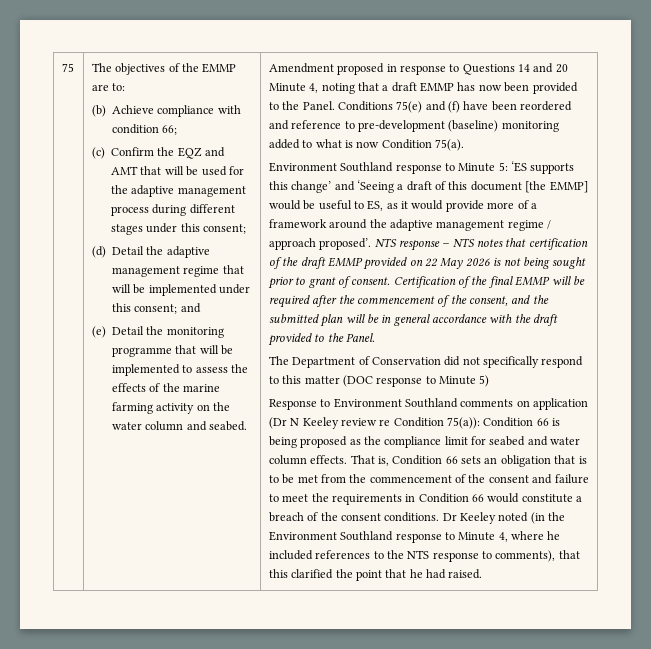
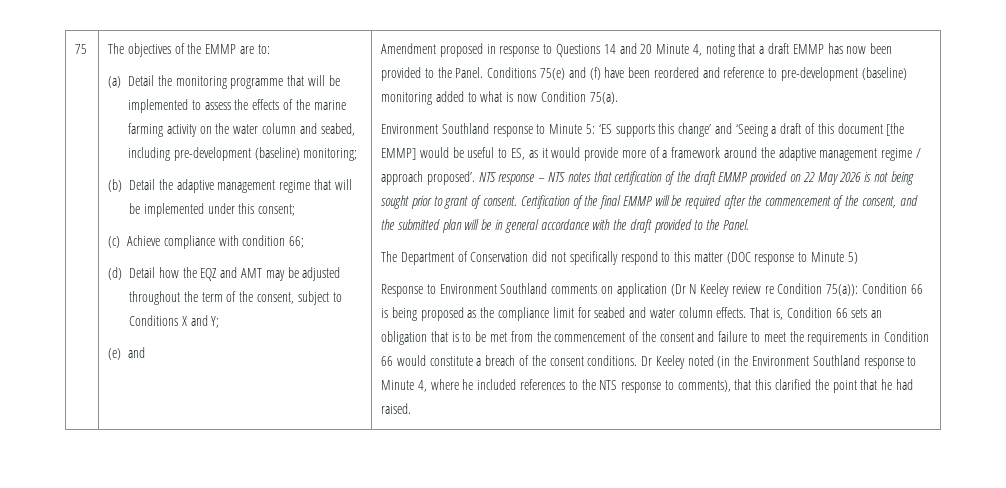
[91,105,241,117] [112,124,178,135] [91,147,226,159] [111,166,244,176] [111,185,246,197] [111,204,235,216] [111,223,247,235] [91,246,210,258] [112,265,244,277] [112,284,251,296] [112,303,201,314] [91,326,106,338] (b) Achieve compliance with condition 66; // (c) Confirm the EQZ and AMT that will be used for the adaptive management process during different stages under this consent; // (d) Detail the adaptive management regime that will be implemented under this consent; and // (e) -> [108,76,122,88] (a)
[209,421,248,431] seabed. -> [320,123,355,136] [128,147,358,161] [108,179,352,193] [129,203,296,217] [108,235,305,249] [108,267,341,281] [129,291,342,305] [129,315,220,328] [108,347,146,360] seabed, including pre-development (baseline) monitoring; // (b) Detail the adaptive management regime that will be implemented under this consent; // (c) Achieve compliance with condition 66; // (d) Detail how the EQZ and AMT may be adjusted throughout the term of the consent, subject to Conditions X and Y; // (e) and

